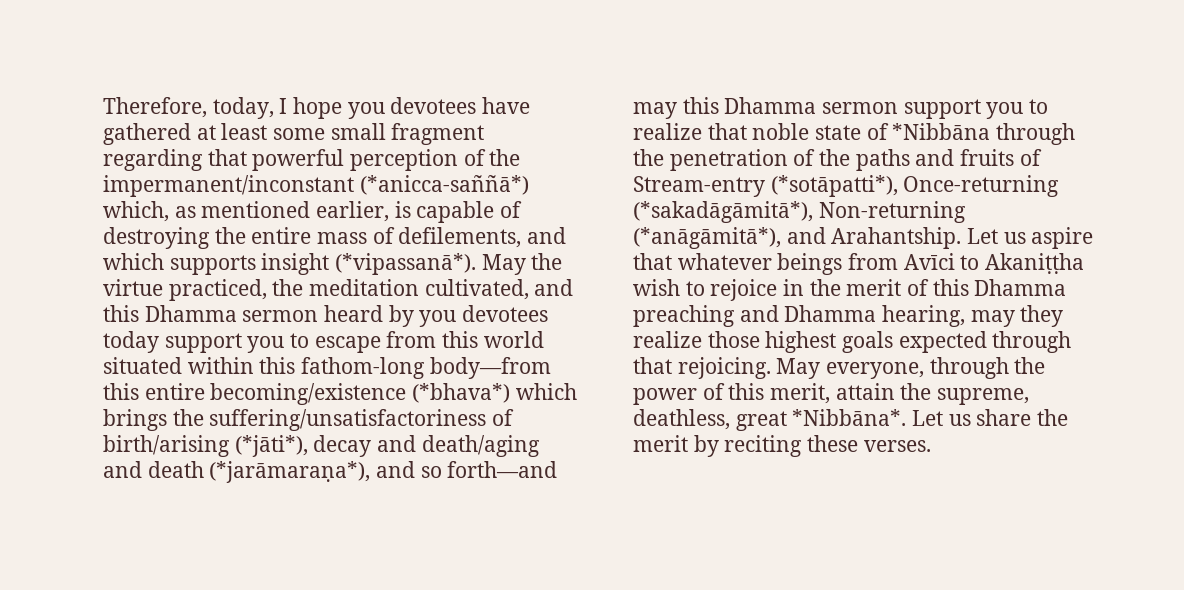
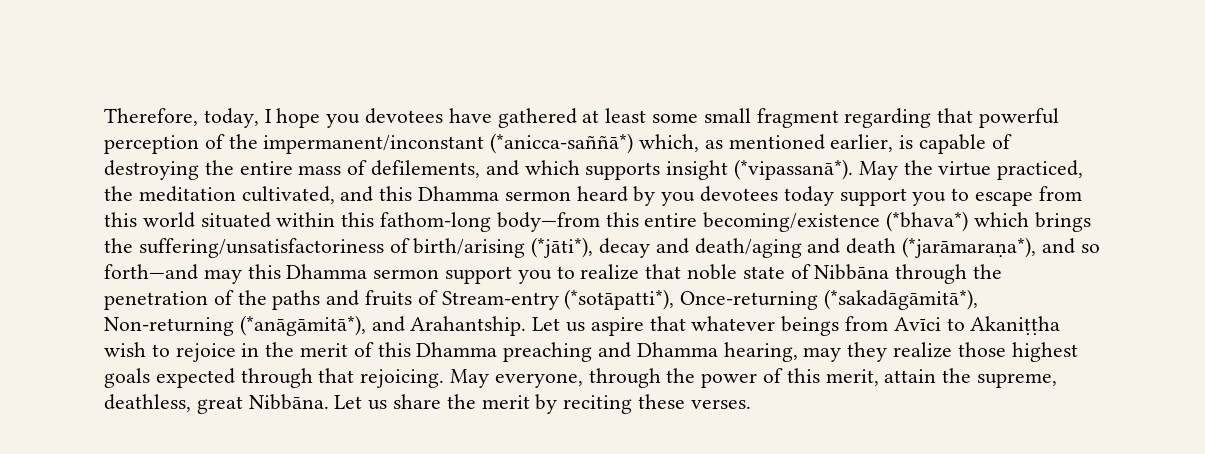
[892,123,991,140] *Nibbāna -> [814,264,890,280] Nibbāna
[792,409,907,426] *Nibbāna*. -> [248,394,329,410] Nibbāna.

